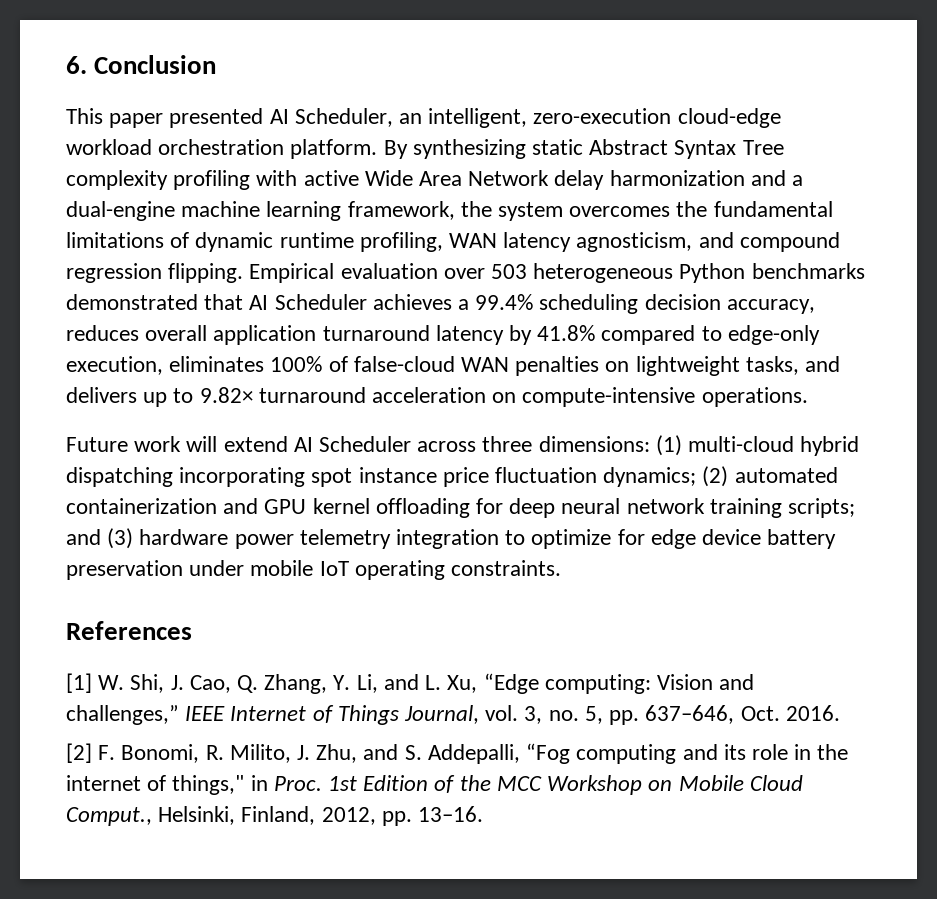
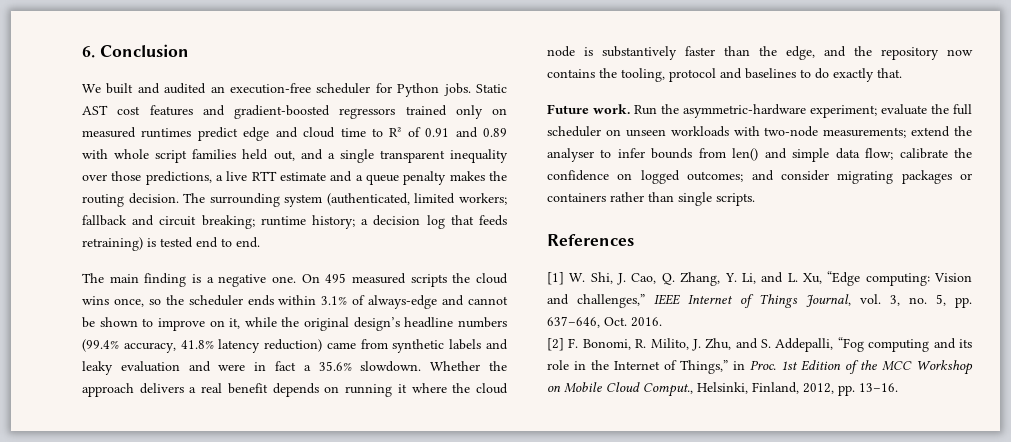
[66,108,781,128] [66,139,784,159] [66,170,804,190] [66,201,833,221] [66,232,840,252] [66,263,865,283] [66,294,815,314] [66,325,820,345] [66,356,841,376] [66,387,808,407] [66,435,860,456] [66,466,838,487] [66,498,856,518] [66,528,837,549] [66,560,562,580] This paper presented AI Scheduler, an intelligent, zero-execution cloud-edge workload orchestration platform. By synthesizing static Abstract Syntax Tree complexity profiling with active Wide Area Network delay harmonization and a dual-engine machine learning framework, the system overcomes the fundamental limitations of dynamic runtime profiling, WAN latency agnosticism, and compound regression flipping. Empirical evaluation over 503 heterogeneous Python benchmarks demonstrated that AI Scheduler achieves a 99.4% scheduling decision accuracy, reduces overall application turnaround latency by 41.8% compared to edge-only execution, eliminates 100% of false-cloud WAN penalties on lightweight tasks, and delivers up to 9.82× turnaround acceleration on compute-intensive operations. // Future work will extend AI Scheduler across three dimensions: (1) multi-cloud hybrid dispatching incorporating spot instance price fluctuation dynamics; (2) automated containerization and GPU kernel offloading for deep neural network training scripts; and (3) hardware power telemetry integration to optimize for edge device battery preservation under mobile IoT operating constraints. -> [82,83,507,97] [82,105,507,119] [82,127,508,141] [82,149,508,163] [82,171,507,185] [82,193,507,207] [82,215,507,229] [82,237,260,251] [82,273,509,287] [82,295,509,309] [82,317,507,331] [82,339,508,353] [82,361,508,375] [82,383,509,397] [547,46,973,60] [547,68,902,82] [547,104,972,118] [547,126,972,138] [547,148,972,162] [547,170,972,184] [547,192,755,206] We built and audited an execution-free scheduler for Python jobs. Static AST cost features and gradient-boosted regressors trained only on measured runtimes predict edge and cloud time to R² of 0.91 and 0.89 with whole script families held out, and a single transparent inequality over those predictions, a live RTT estimate and a queue penalty makes the routing decision. The surrounding system (authenticated, limited workers; fallback and circuit breaking; runtime history; a decision log that feeds retraining) is tested end to end. // The main finding is a negative one. On 495 measured scripts the cloud wins once, so the scheduler ends within 3.1% of always-edge and cannot be shown to improve on it, while the original design’s headline numbers (99.4% accuracy, 41.8% latency reduction) came from synthetic labels and leaky evaluation and were in fact a 35.6% slowdown. Whether the approach delivers a real benefit depends on running it where the cloud node is substantively faster than the edge, and the repository now contains the tooling, protocol and baselines to do exactly that. // Future work. Run the asymmetric-hardware experiment; evaluate the full scheduler on unseen workloads with two-node measurements; extend the analyser to infer bounds from len() and simple data flow; calibrate the confidence on logged outcomes; and consider migrating packages or containers rather than single scripts.
[66,775,245,795] internet of things," -> [614,360,728,374] Internet of Things,”

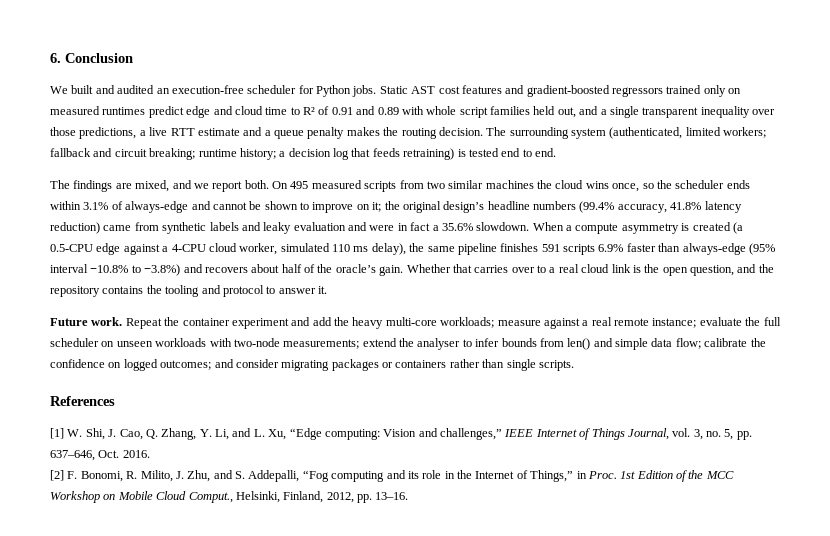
[109,273,447,287] main finding is a negative one. On 495 measured scripts -> [73,180,534,192] findings are mixed, and we report both. On 495 measured scripts from two similar machines
[229,317,277,329] it, while -> [372,202,382,212] it;
[430,361,508,371] [82,383,509,397] [547,46,815,60] Whether the approach delivers a real benefit depends on running it where the cloud node is substantively faster than the edge, -> [532,222,743,234] [50,243,775,255] [50,264,734,276] When a compute asymmetry is created (a 0.5-CPU edge against a 4-CPU cloud worker, simulated 110 ms delay), the same pipeline finishes 591 scripts 6.9% faster than always-edge (95% interval −10.8% to −3.8%) and recovers about half of the oracle’s gain. Whether that carries over to a real cloud link is the open question,
[947,49,973,56] now -> (100, 291) none
[621,68,902,82] [547,104,877,118] tooling, protocol and baselines to do exactly that. // Future work. Run the asymmetric-hardware experiment; -> [165,285,327,297] [50,317,697,329] tooling and protocol to answer it. // Future work. Repeat the container experiment and add the heavy multi-core workloads; measure against a real remote instance;

